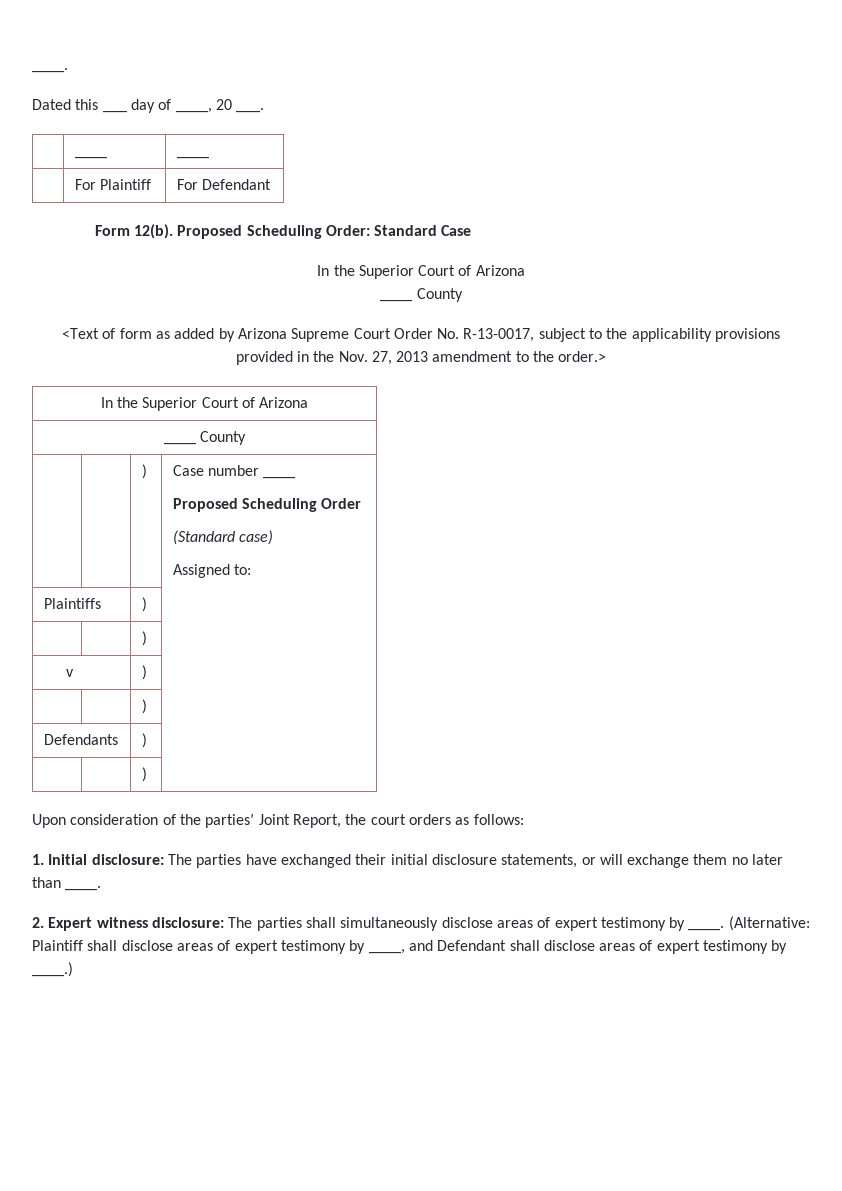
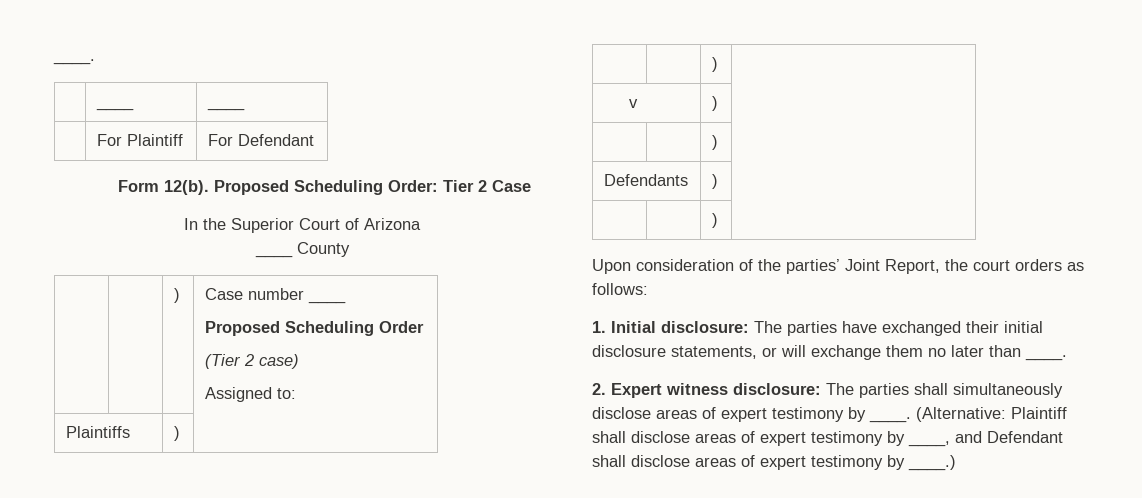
[32,68,68,73] [32,99,99,110] [102,99,265,113] ____. // Dated this ___ day of ____, 20 ___. -> [53,59,95,65] ____.
[374,225,438,236] Standard -> [443,180,488,192] Tier 2
[61,328,781,342] [235,351,607,365] [100,397,309,411] [163,431,247,445] // <Text of form as added by Arizona Supreme Court Order No. R-13-0017, subject to the applicability provisions provided in the Nov. 27, 2013 amendment to the order.> // In the Superior Court of Arizona // ____ County -> (350, 249) none
[172,530,235,545] (Standard -> [204,354,254,369] (Tier 2

